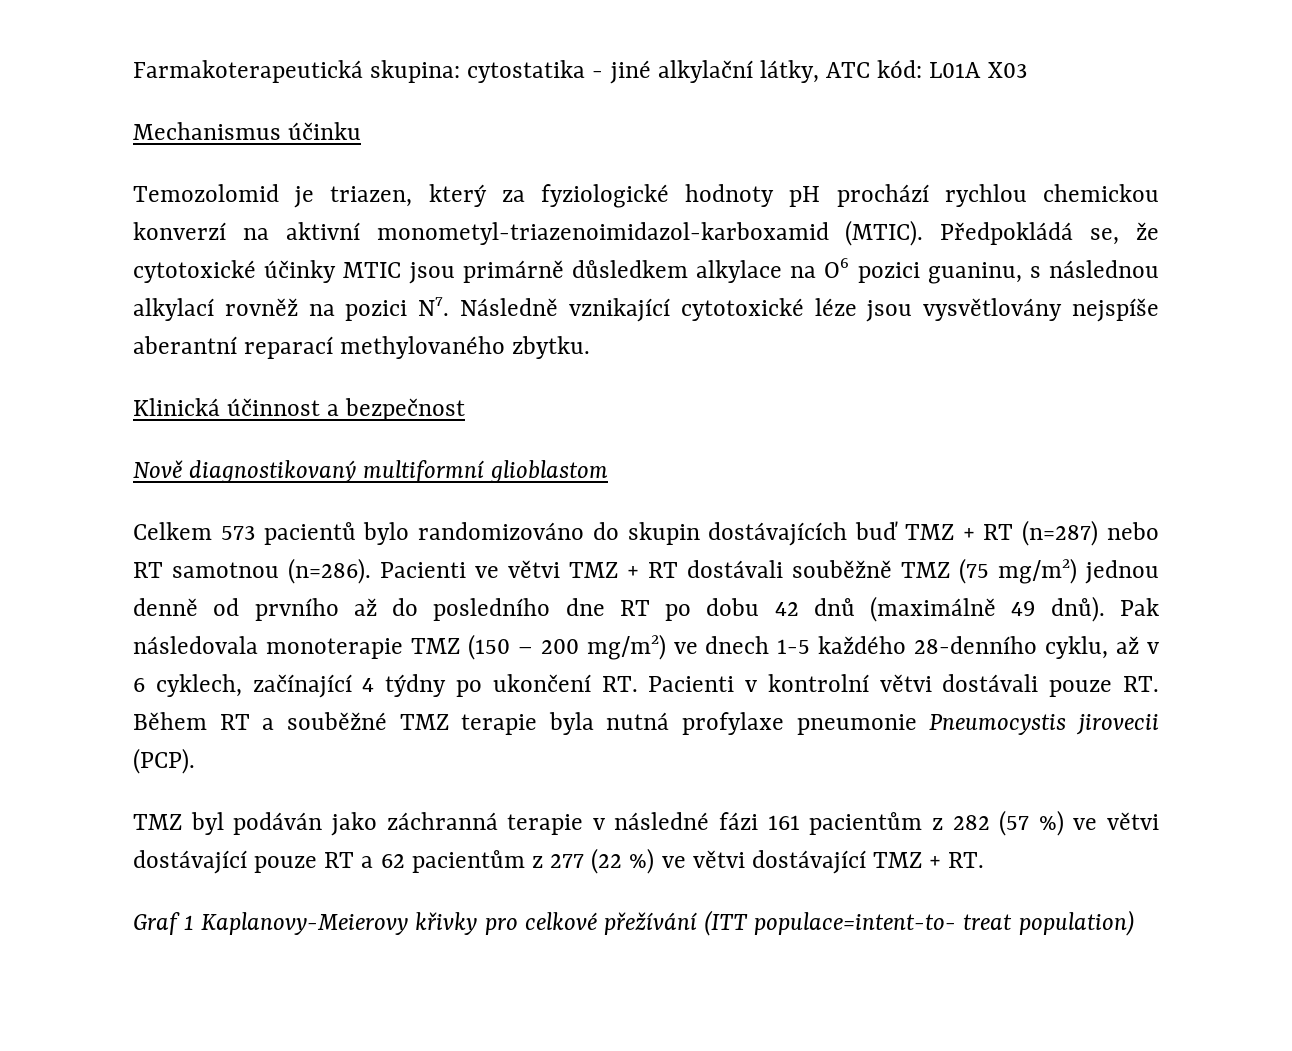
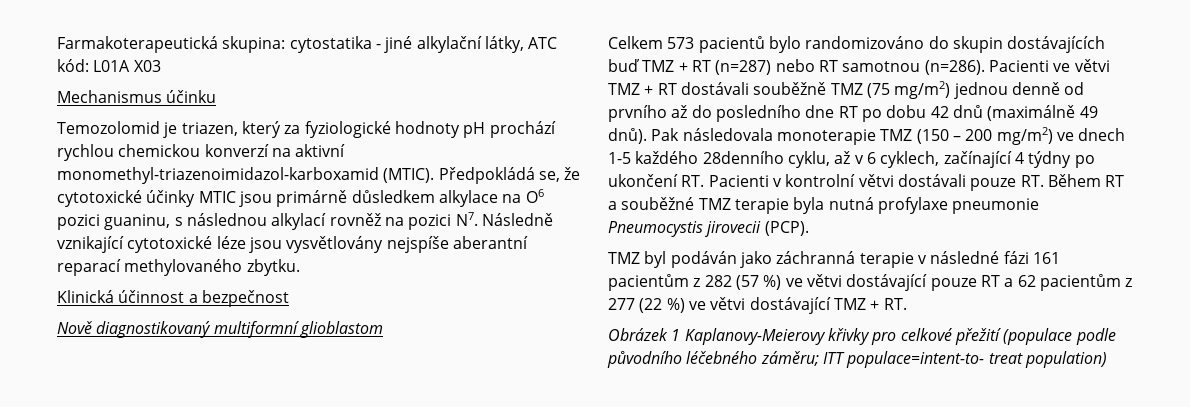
[376,222,829,245] monometyl-triazenoimidazol-karboxamid -> [57,167,379,184] monomethyl-triazenoimidazol-karboxamid
[914,636,1038,654] 28-denního -> [702,151,784,164] 28denního
[133,912,180,935] Graf -> [608,328,668,341] Obrázek
[603,910,749,936] přežívání (ITT -> [954,328,1116,345] [607,351,845,368] přežití (populace podle původního léčebného záměru; ITT

